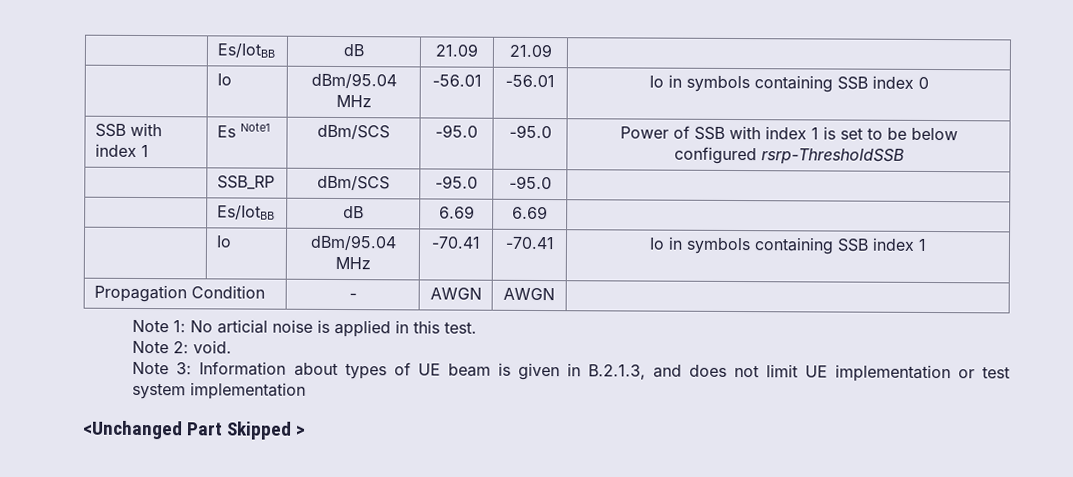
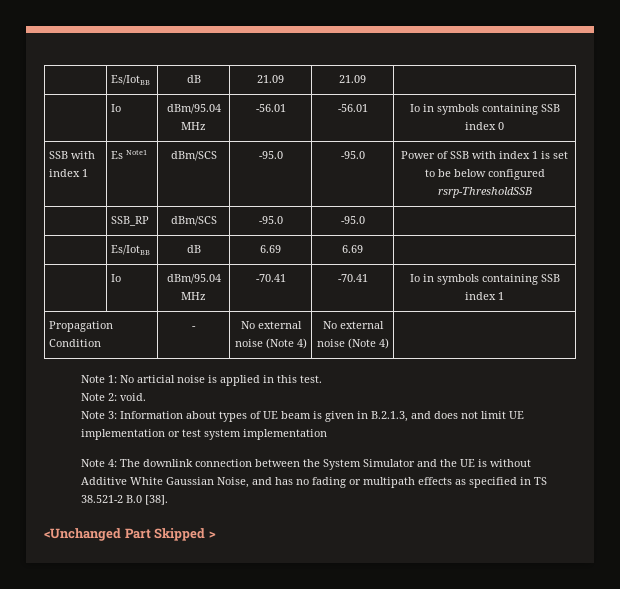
[429,287,482,300] [503,287,555,301] AWGN | AWGN -> [240,321,302,329] [234,338,307,349] [322,321,384,329] [316,338,389,349] No external noise (Note 4) | No external noise (Note 4)
(307, 391) none -> [80,459,531,470] [80,477,547,488] [80,495,168,505] // Note 4: The downlink connection between the System Simulator and the UE is without Additive White Gaussian Noise, and has no fading or multipath effects as specified in TS 38.521-2 B.0 [38].

